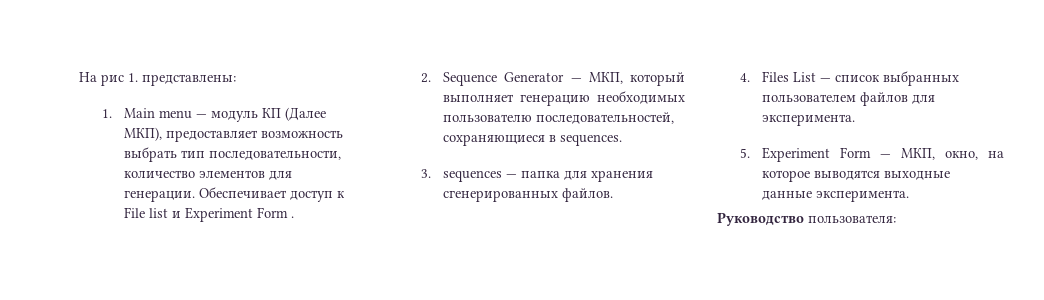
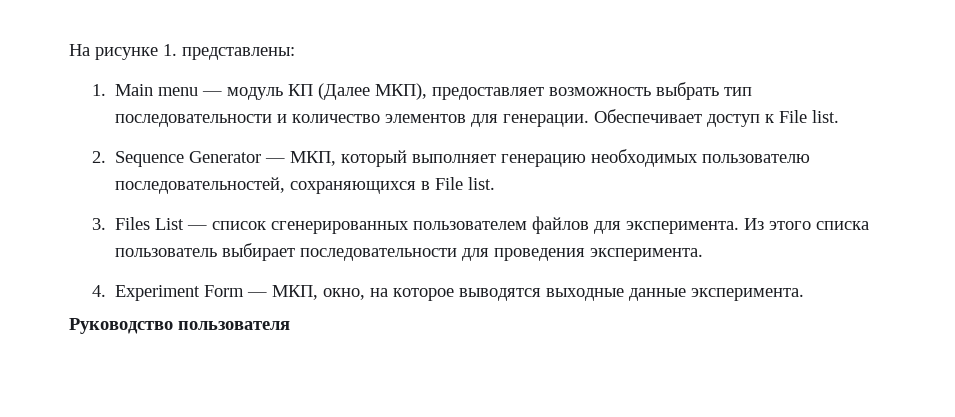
[101,74,124,86] рис -> [95,47,158,60] рисунке
[209,150,342,160] последовательности, -> [115,114,288,127] последовательности и
[149,207,295,222] list и Experiment Form . -> [812,110,840,123] list.
[443,134,623,146] [420,169,654,182] [443,188,614,202] [739,73,750,82] сохраняющиеся в sequences. // 3. sequences — папка для хранения сгенерированных файлов. // 4. -> [290,177,496,194] [92,218,107,230] сохраняющихся в File list. // 3.
[883,71,960,86] выбранных -> [271,221,410,234] сгенерированных
[739,148,750,158] // 5. -> [744,218,870,230] [115,243,704,261] [92,285,107,297] Из этого списка пользователь выбирает последовательности для проведения эксперимента. // 4.
[808,215,896,223] пользователя: -> [178,321,290,330] пользователя

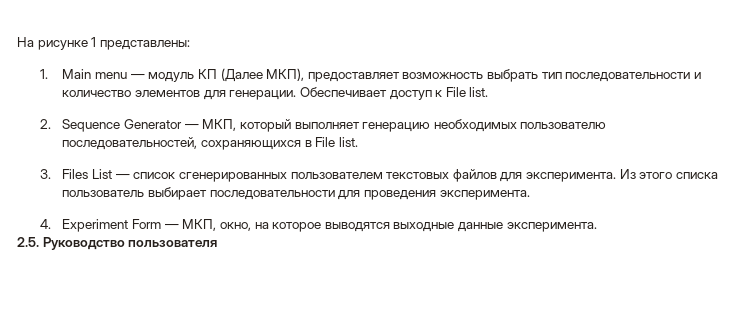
[163,44,177,56] 1. -> [91,37,97,47] 1
(528, 225) none -> [386,172,450,179] текстовых
(805, 294) none -> [17,237,39,247] 2.5.

